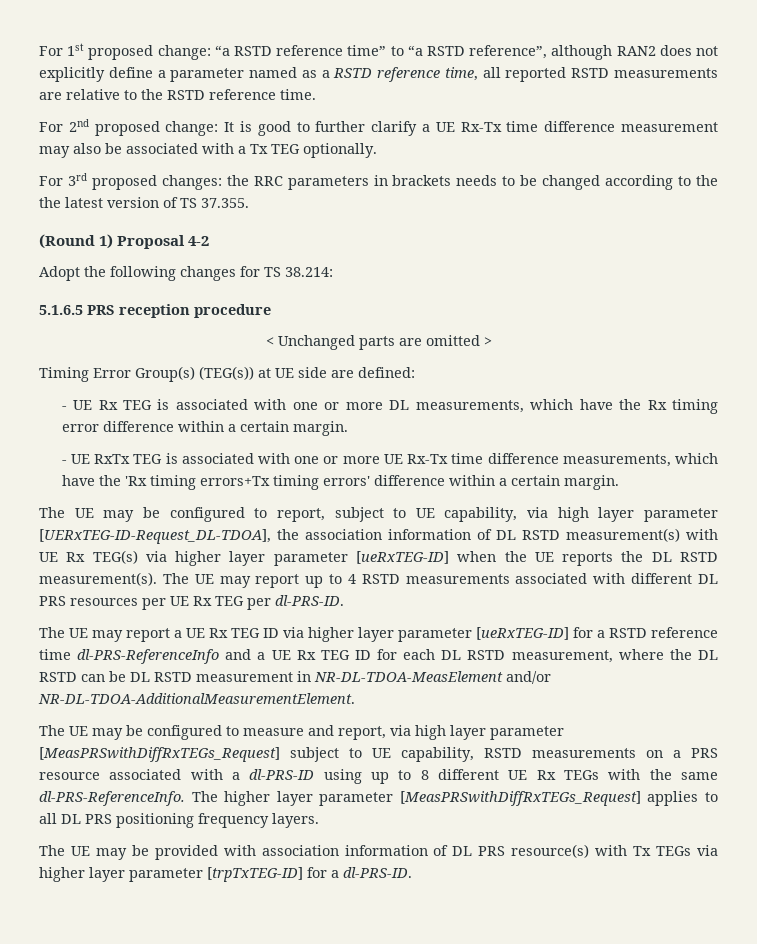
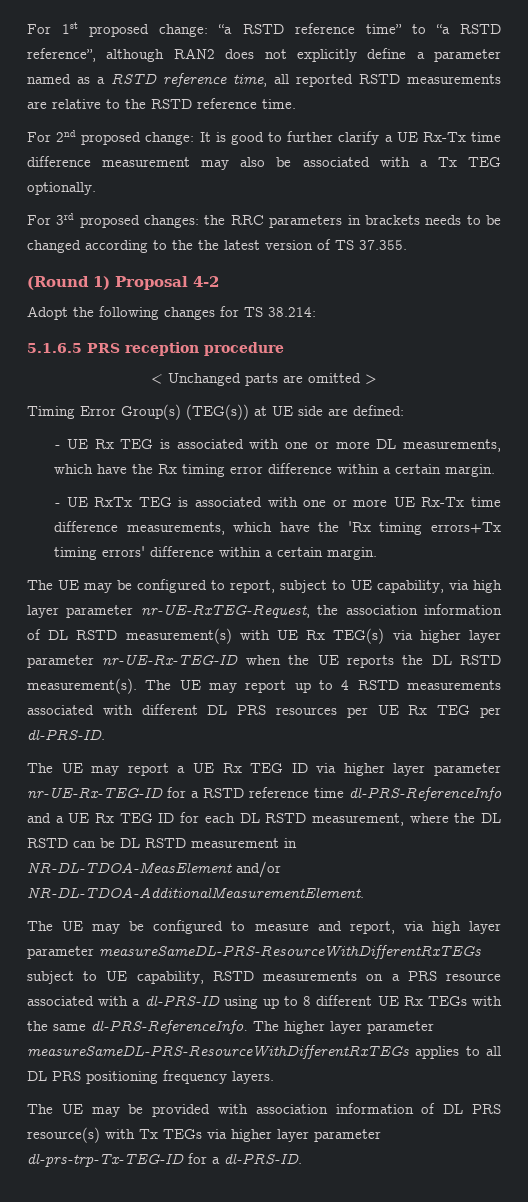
[39,529,271,544] [UERxTEG-ID-Request_DL-TDOA], -> [140,604,310,618] nr-UE-RxTEG-Request,
[355,551,449,564] [ueRxTEG-ID] -> [102,654,239,666] nr-UE-Rx-TEG-ID
[476,627,569,640] [ueRxTEG-ID] -> [27,787,163,799] nr-UE-Rx-TEG-ID
[39,747,280,762] [MeasPRSwithDiffRxTEGs_Request] -> [99,945,481,959] measureSameDL-PRS-ResourceWithDifferentRxTEGs
[399,791,641,806] [MeasPRSwithDiffRxTEGs_Request] -> [27,1045,409,1059] measureSameDL-PRS-ResourceWithDifferentRxTEGs
[207,867,303,882] [trpTxTEG-ID] -> [27,1153,184,1167] dl-prs-trp-Tx-TEG-ID

